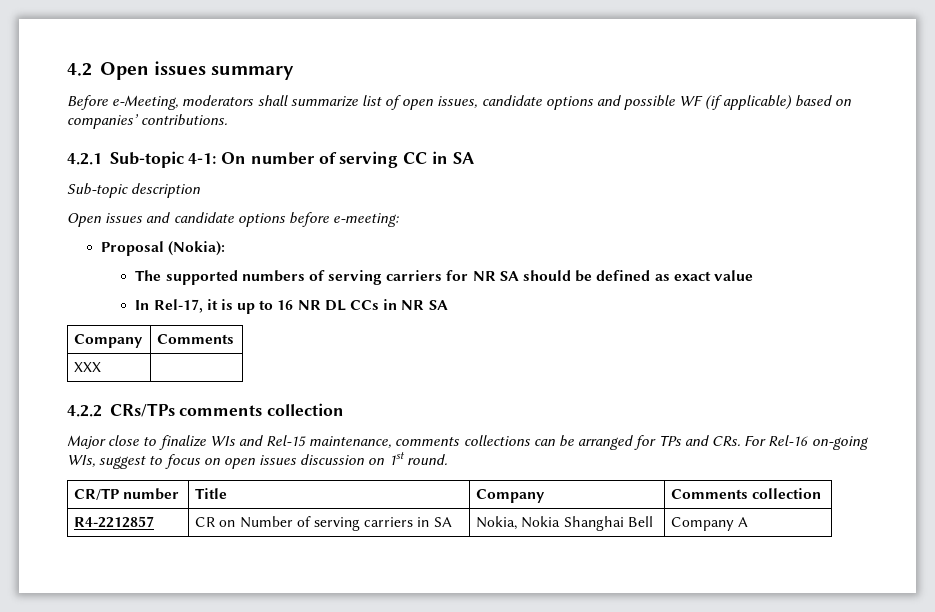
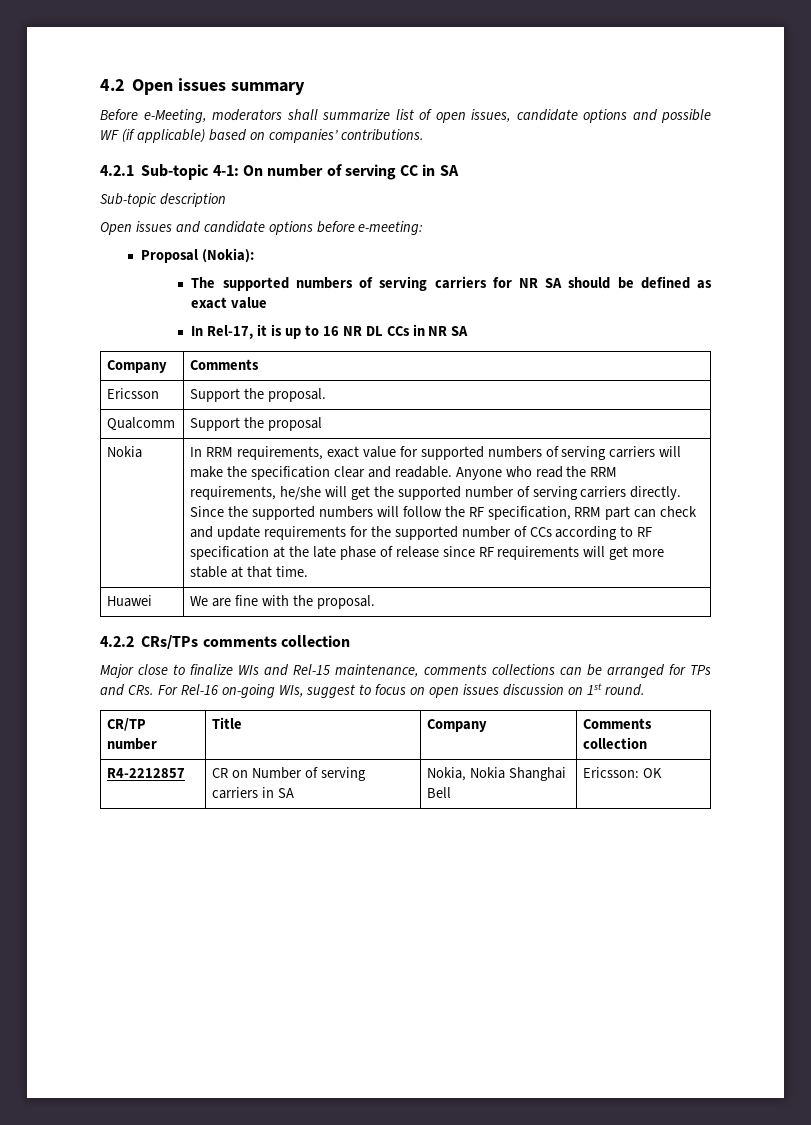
[74,362,102,372] XXX | -> [107,388,160,399] [190,388,327,402] [107,417,176,431] [190,417,323,431] [107,446,143,458] [190,446,682,460] [190,466,618,480] [190,486,682,500] [190,506,698,520] [190,526,653,540] [190,546,665,560] [190,566,308,578] [107,595,153,607] [190,595,375,609] Ericsson | Support the proposal. // Qualcomm | Support the proposal // Nokia | In RRM requirements, exact value for supported numbers of serving carriers will make the specification clear and readable. Anyone who read the RRM requirements, he/she will get the supported number of serving carriers directly. Since the supported numbers will follow the RF specification, RRM part can check and update requirements for the supported number of CCs according to RF specification at the late phase of release since RF requirements will get more stable at that time. // Huawei | We are fine with the proposal.
[671,517,749,531] Company A -> [583,767,663,778] Ericsson: OK

